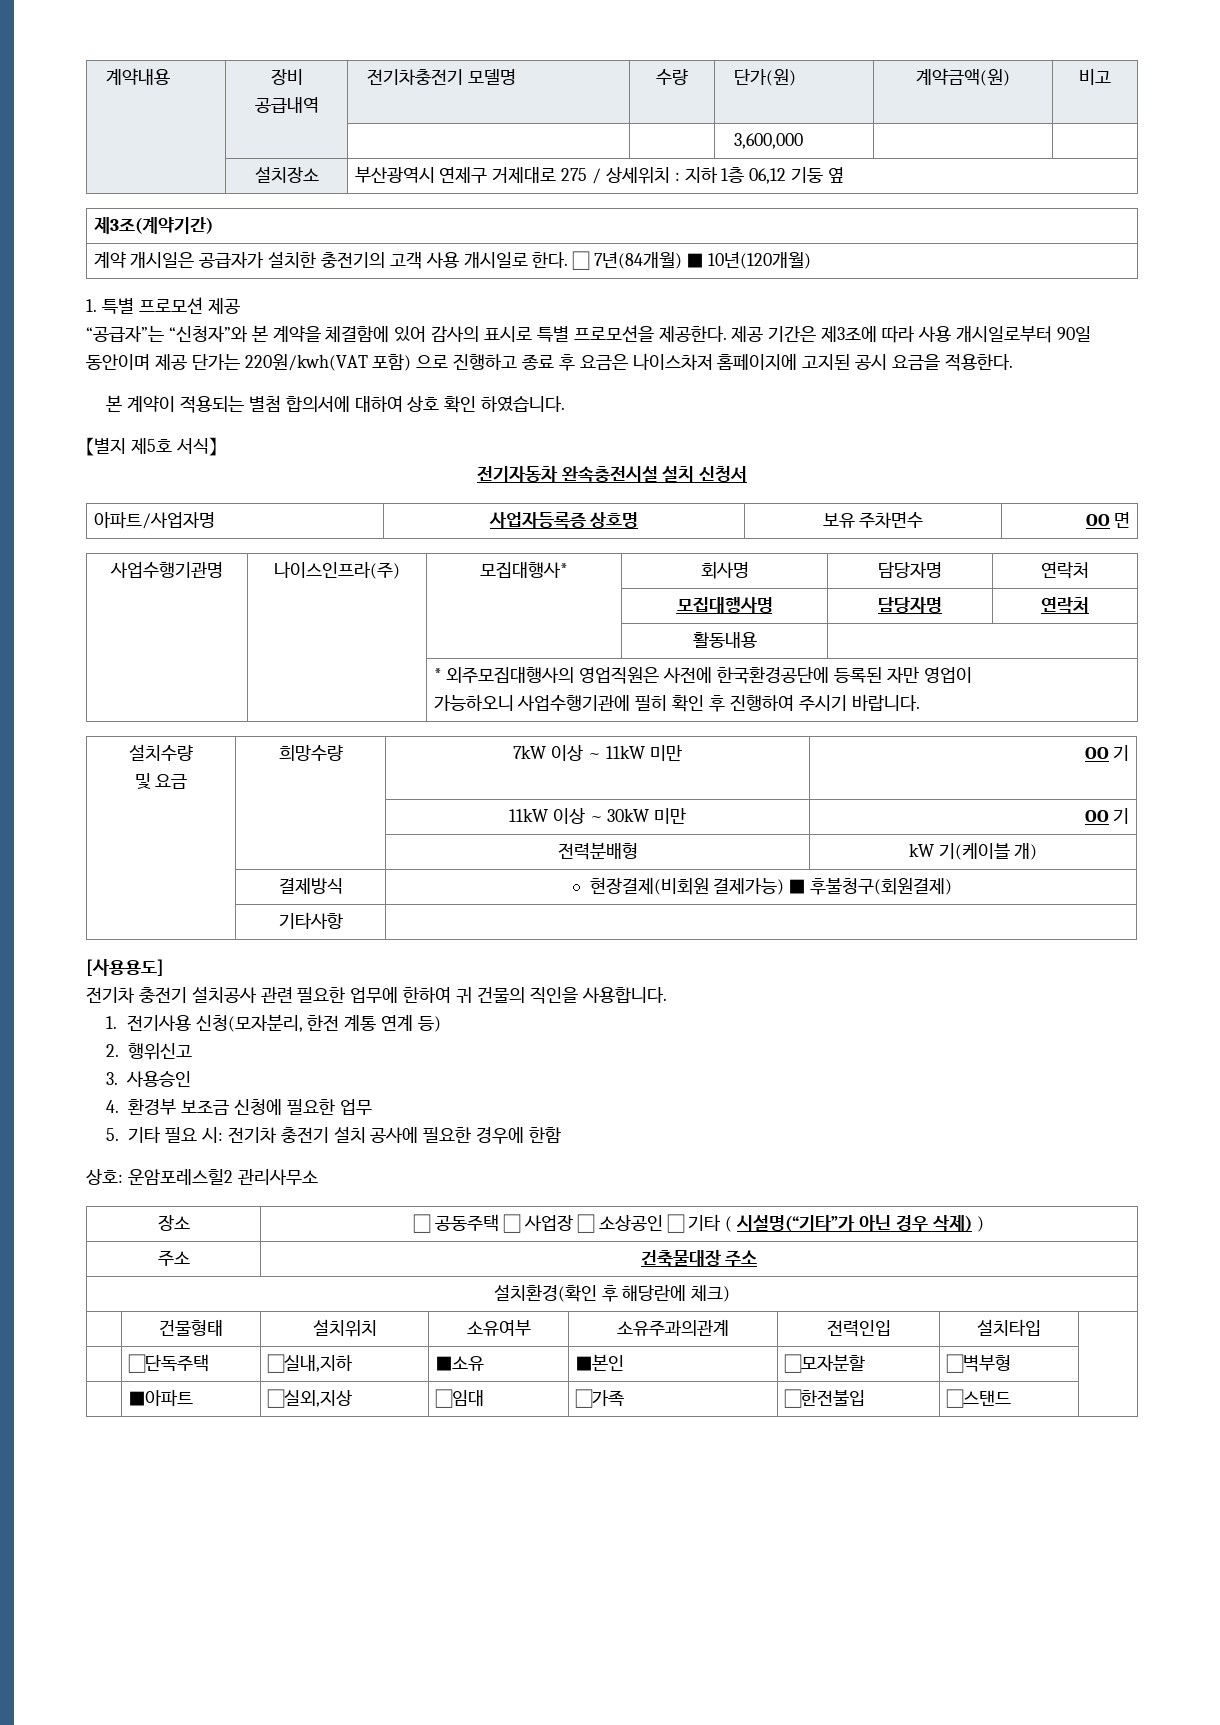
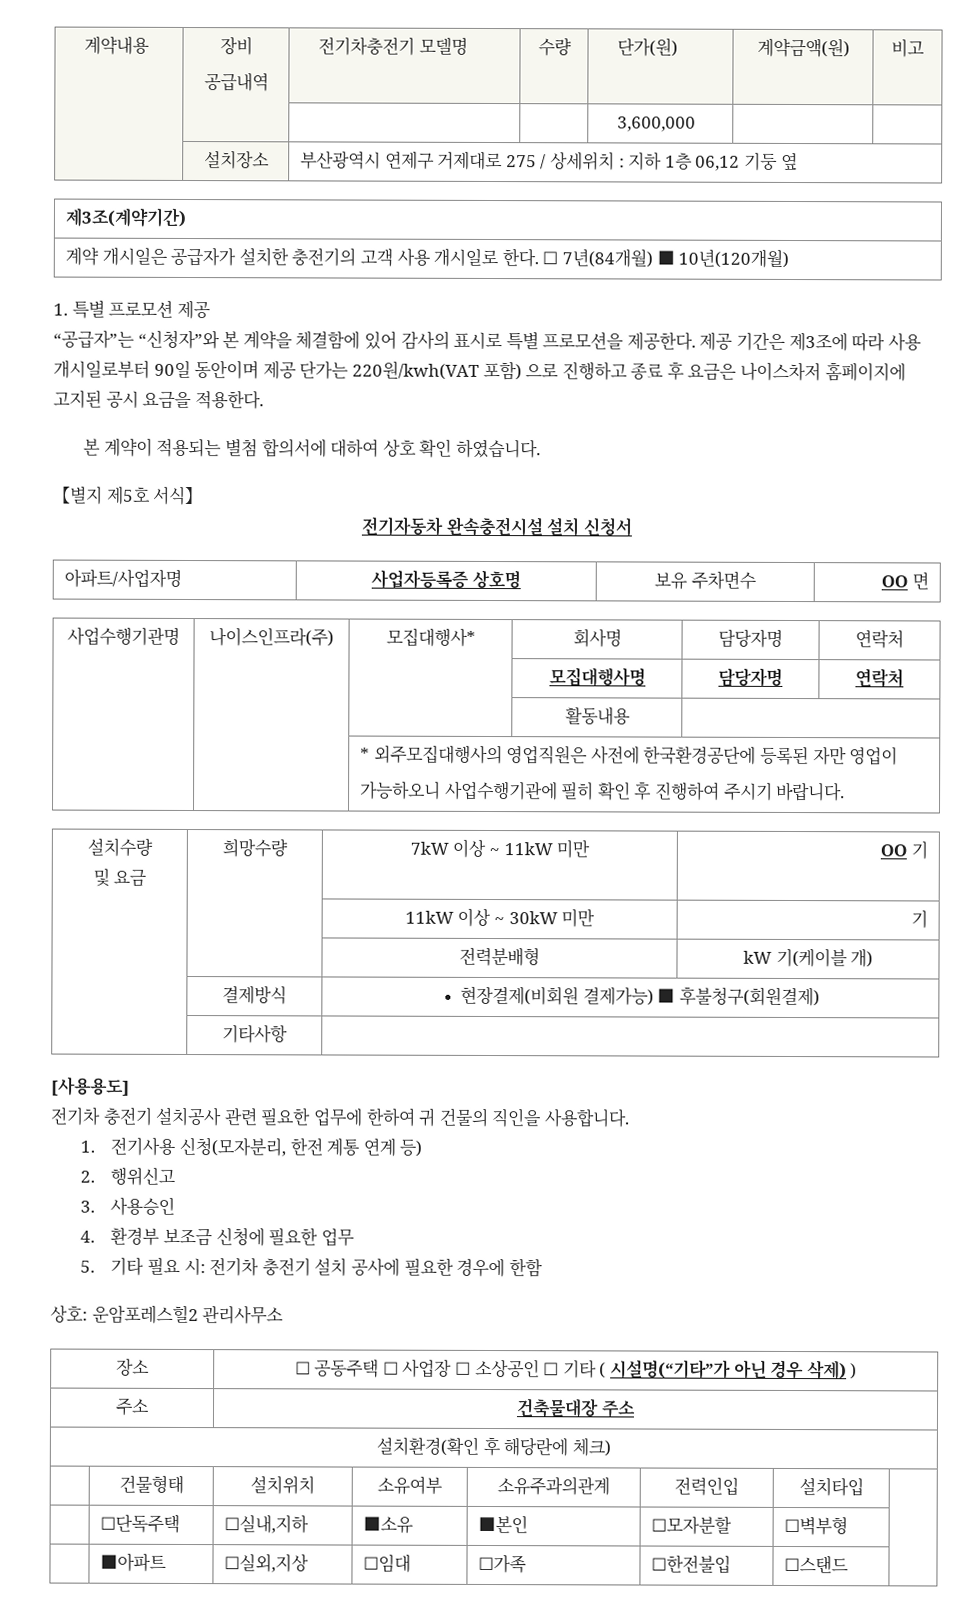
[1084,810,1109,822] OO -> (596, 918) none

